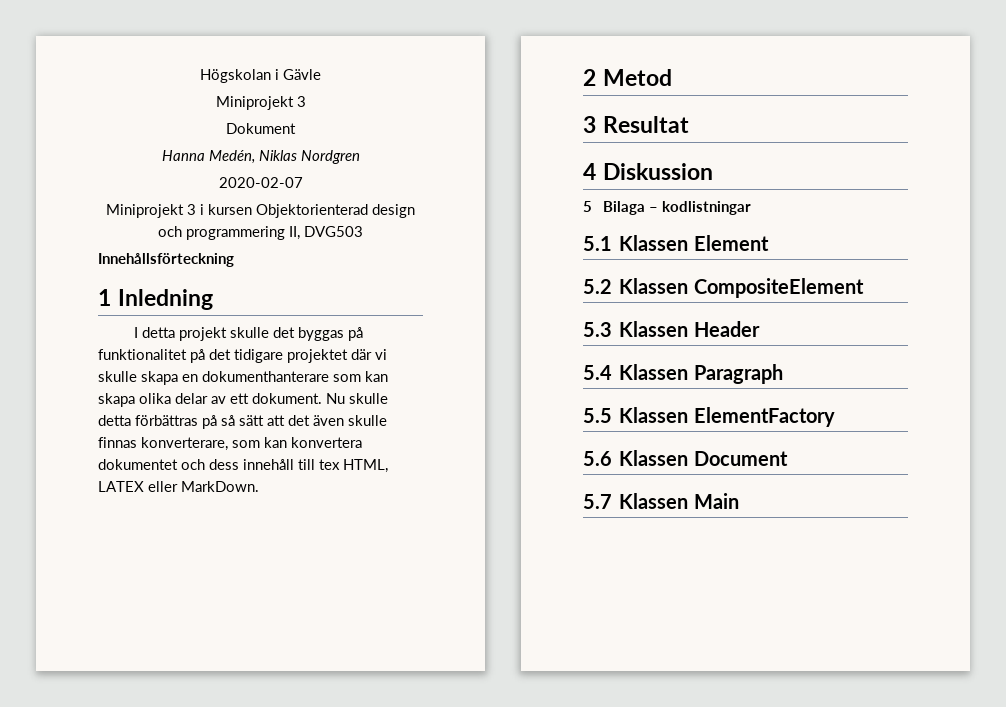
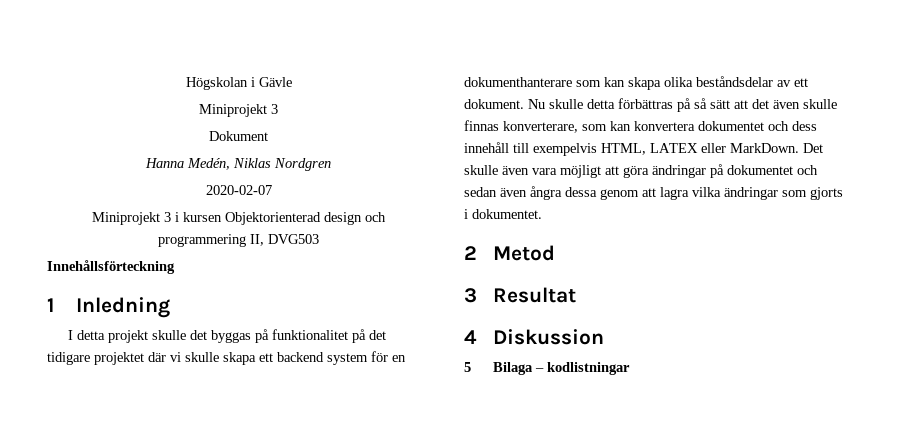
(178, 378) none -> [259,351,388,365] ett backend system för
[175,393,208,404] delar -> [696,76,773,87] beståndsdelar
[319,459,340,470] tex -> [533,143,597,156] exempelvis
(259, 486) none -> [803,143,823,153] [464,164,818,178] [464,186,843,200] [464,209,542,219] Det skulle även vara möjligt att göra ändringar på dokumentet och sedan även ångra dessa genom att lagra vilka ändringar som gjorts i dokumentet.
[583,235,769,251] [583,278,864,298] [583,321,760,337] [583,364,783,384] [583,407,835,427] [583,450,788,466] [583,493,739,509] // 5.1 Klassen Element // 5.2 Klassen CompositeElement // 5.3 Klassen Header // 5.4 Klassen Paragraph // 5.5 Klassen ElementFactory // 5.6 Klassen Document // 5.7 Klassen Main -> (630, 368) none

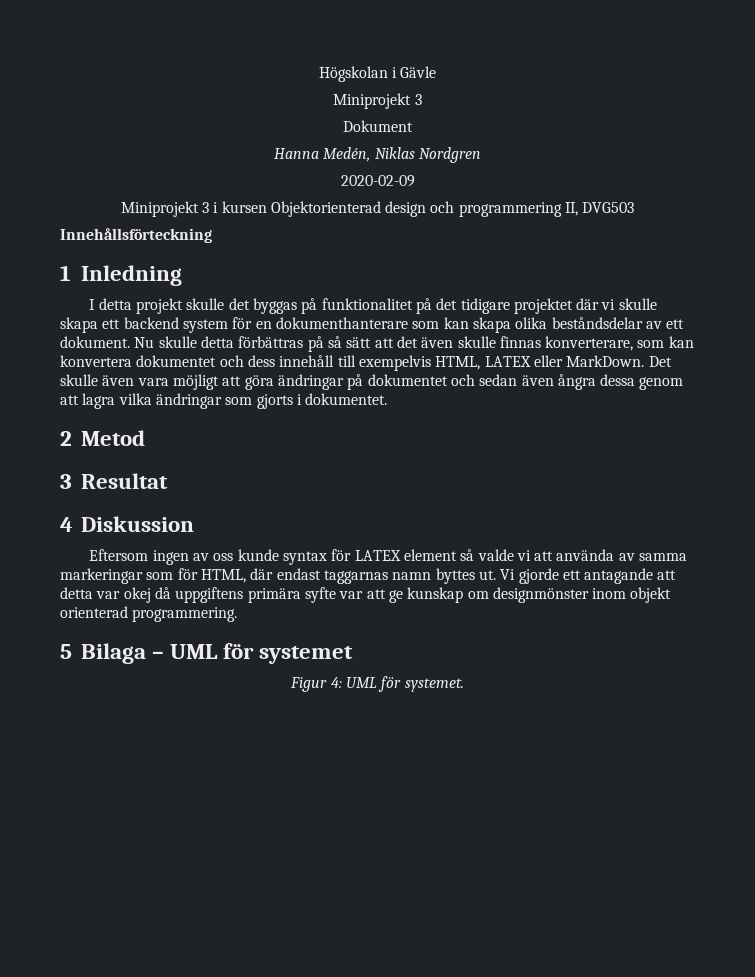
[205,185,272,195] 2020-02-07 -> [340,175,415,187] 2020-02-09
[464,362,630,375] 5 Bilaga – kodlistningar -> [89,549,688,565] [60,568,677,584] [60,587,672,603] [60,606,238,622] [60,643,354,664] [290,676,464,692] Eftersom ingen av oss kunde syntax för LATEX element så valde vi att använda av samma markeringar som för HTML, där endast taggarnas namn byttes ut. Vi gjorde ett antagande att detta var okej då uppgiftens primära syfte var att ge kunskap om designmönster inom objekt orienterad programmering. // 5 Bilaga – UML för systemet // Figur 4: UML för systemet.

